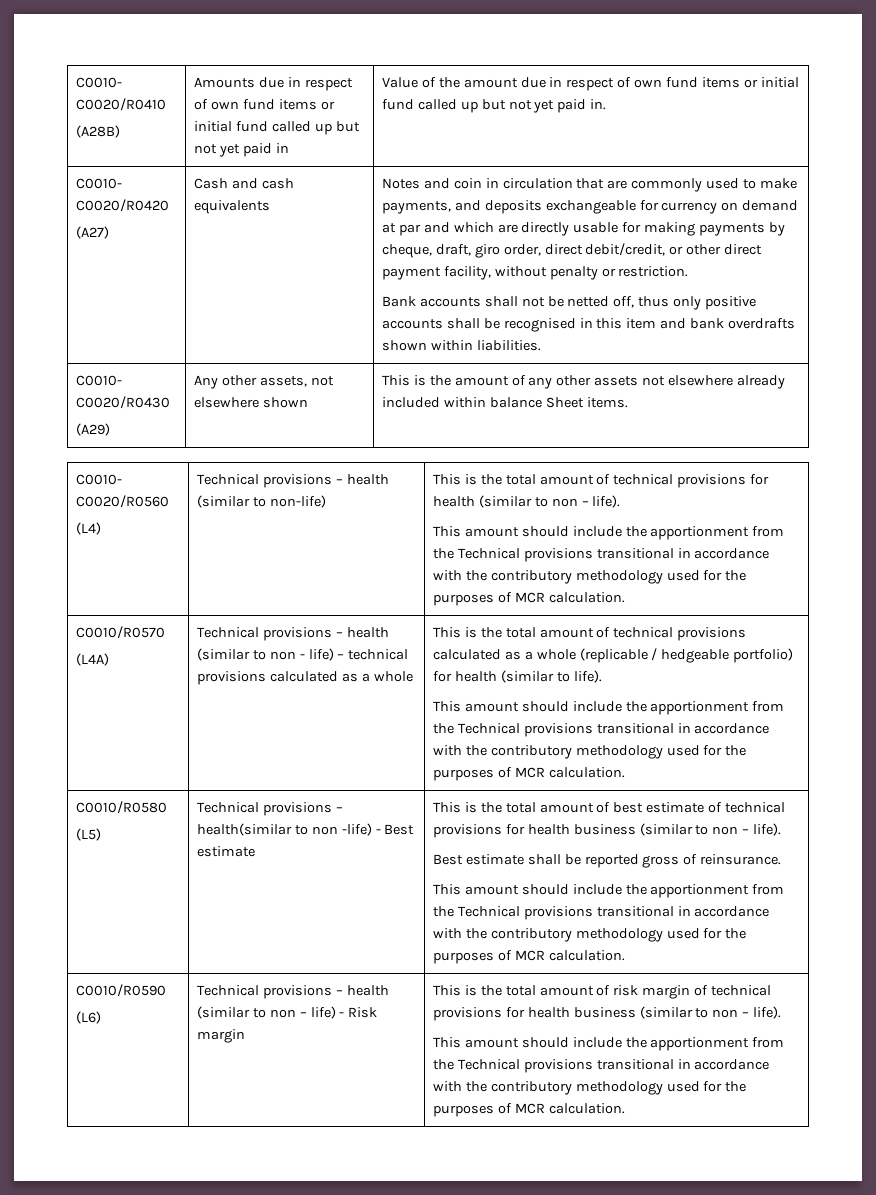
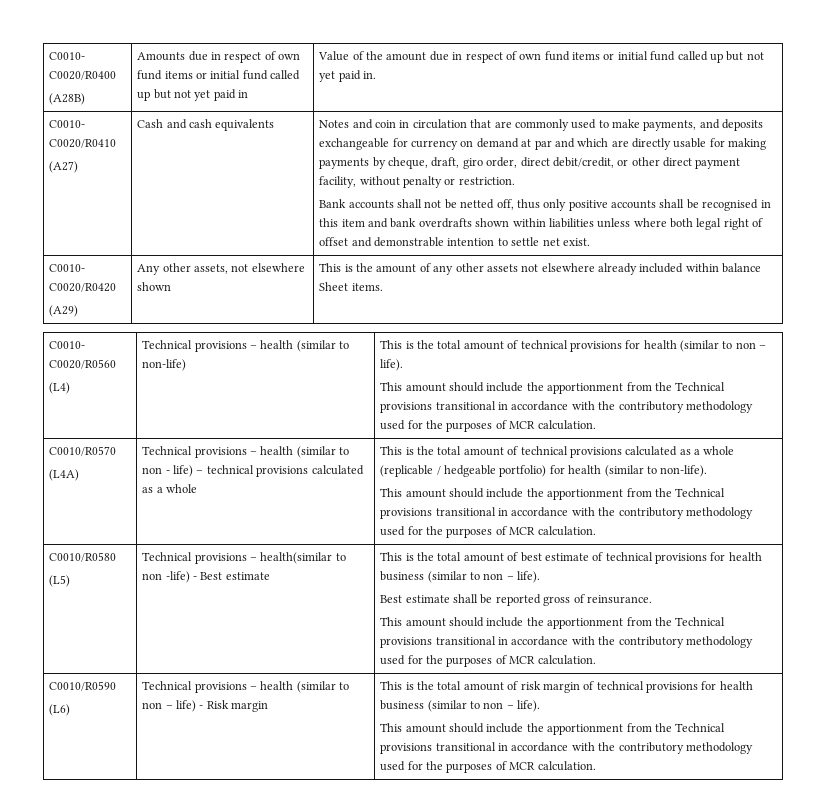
[75,77,122,88] [75,98,166,111] C0010- C0020/R0410 -> [49,52,86,60] [49,71,117,80] C0010- C0020/R0400
[75,199,169,212] C0020/R0420 -> [49,139,117,148] C0020/R0410
[476,340,541,351] [75,375,122,386] [75,396,170,409] liabilities. // C0010- C0020/R0430 -> [548,218,764,230] [319,237,590,247] [49,264,86,272] [49,283,117,292] liabilities unless where both legal right of offset and demonstrable intention to settle net exist. // C0010- C0020/R0420
[573,670,602,683] life). -> [660,465,708,477] non-life).

